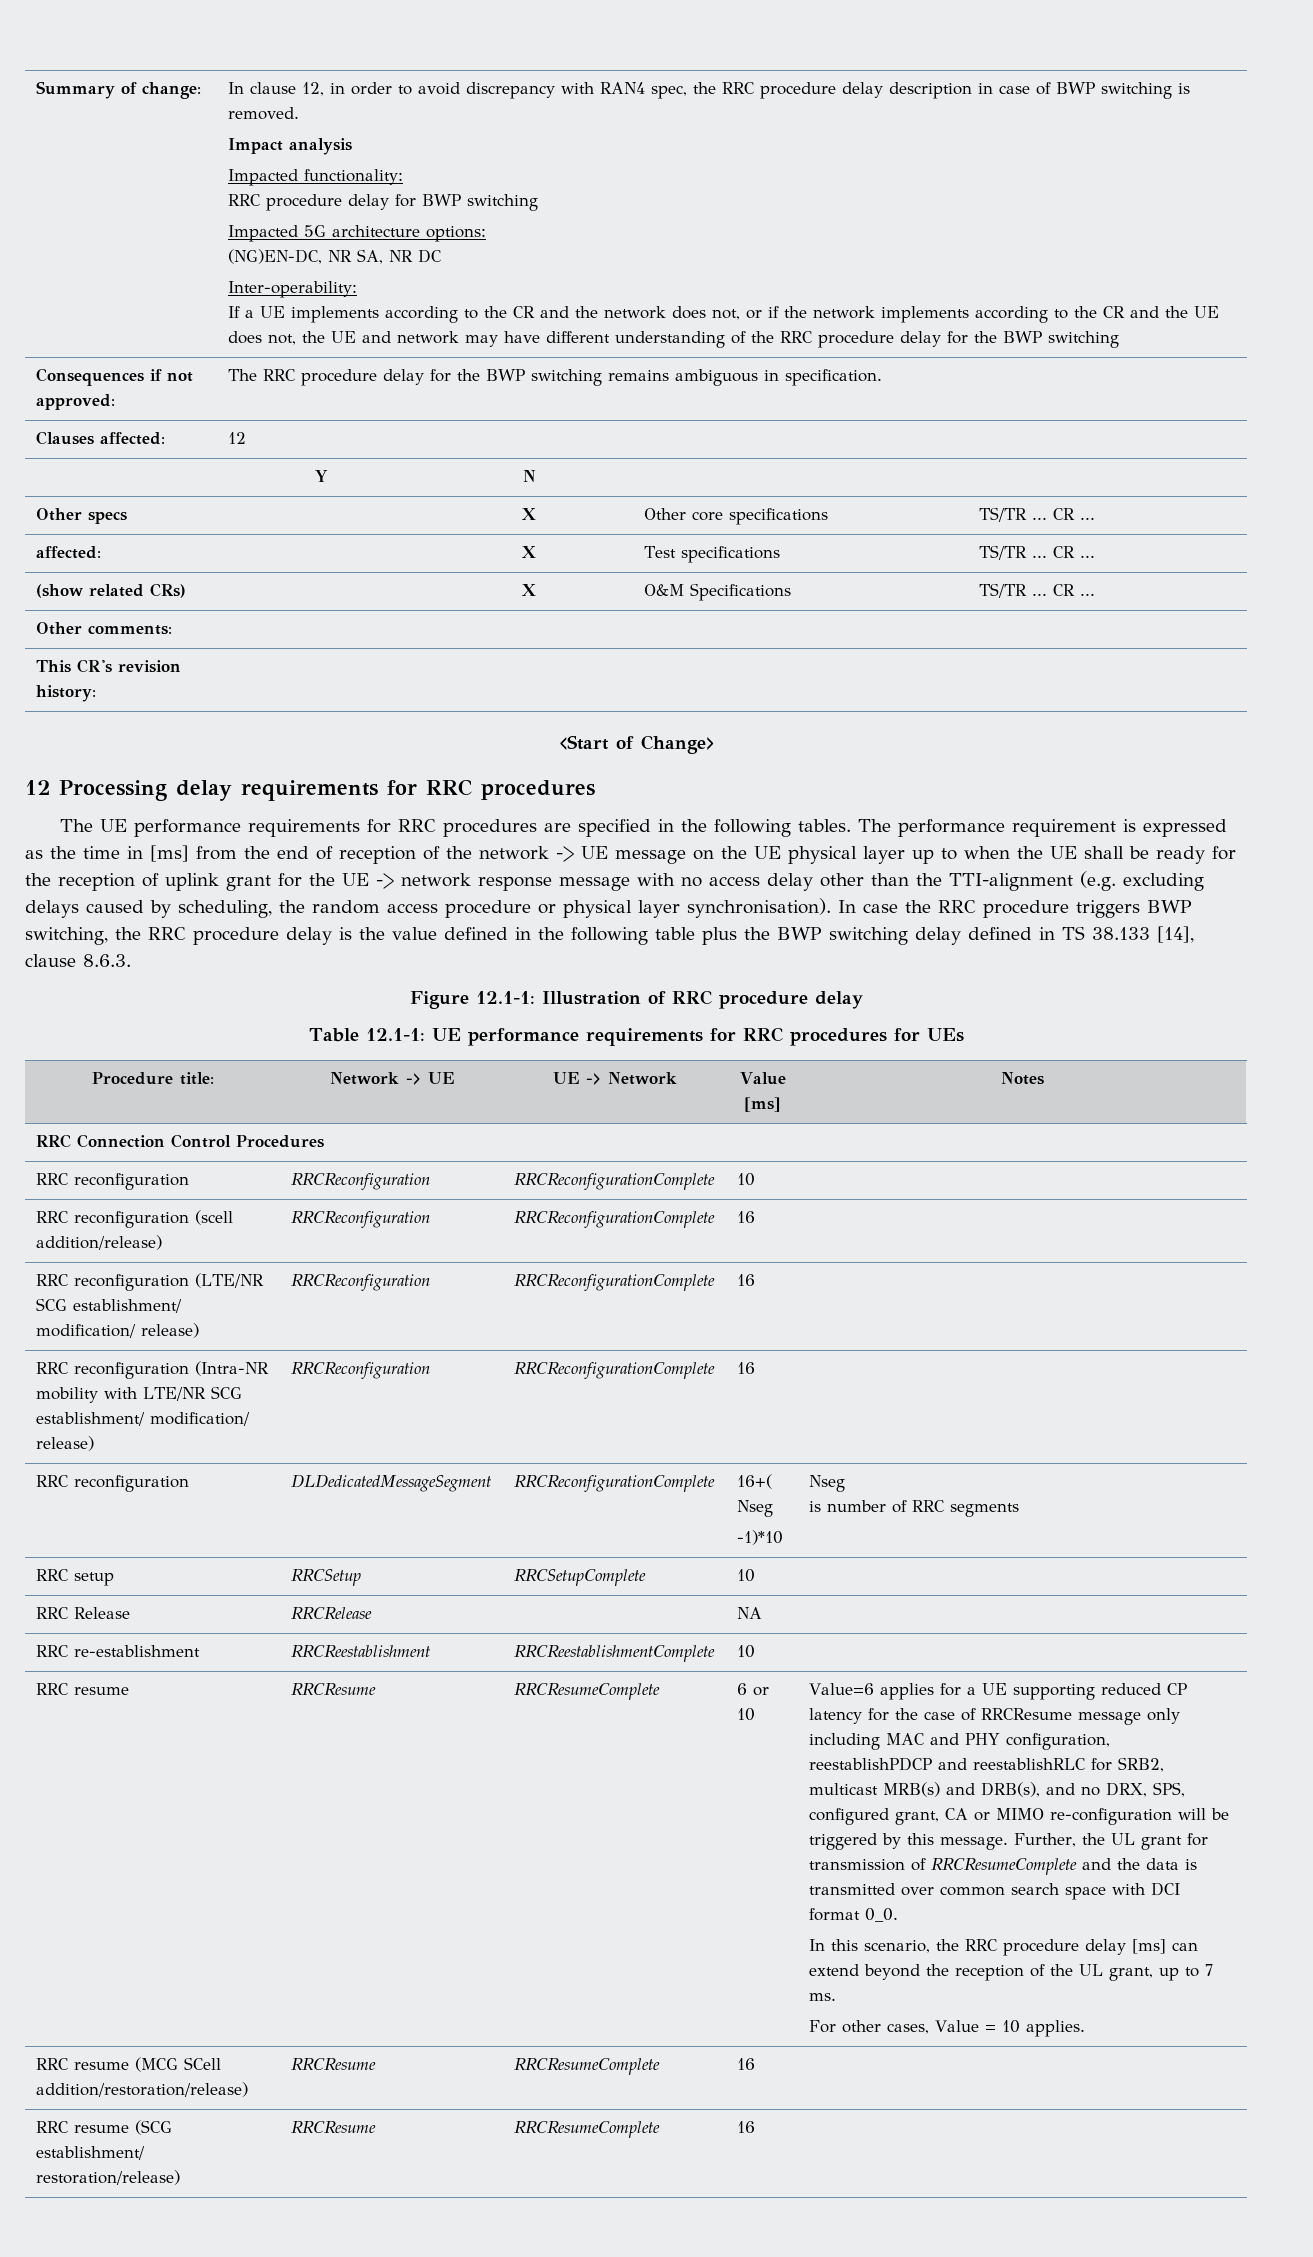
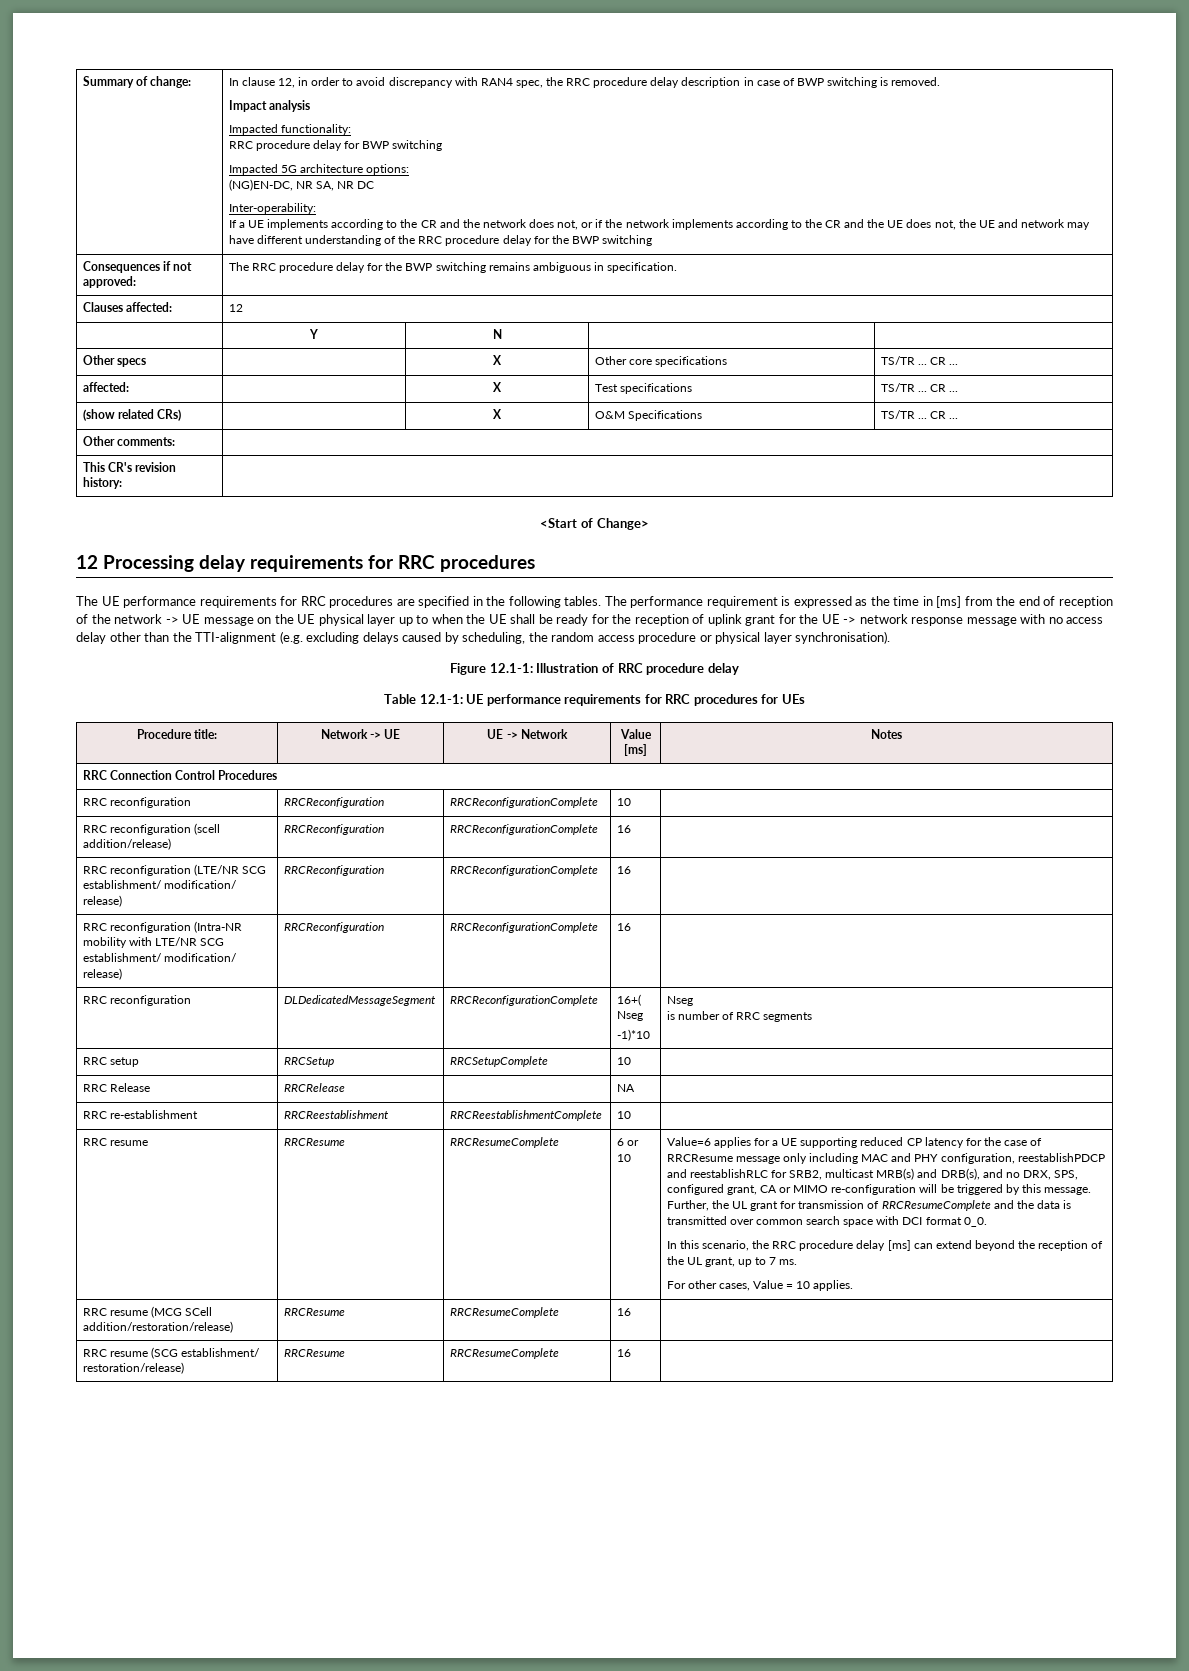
[838,900,1192,918] [25,926,1194,945] [25,954,131,967] In case the RRC procedure triggers BWP switching, the RRC procedure delay is the value defined in the following table plus the BWP switching delay defined in TS 38.133 [14], clause 8.6.3. -> (891, 637) none

